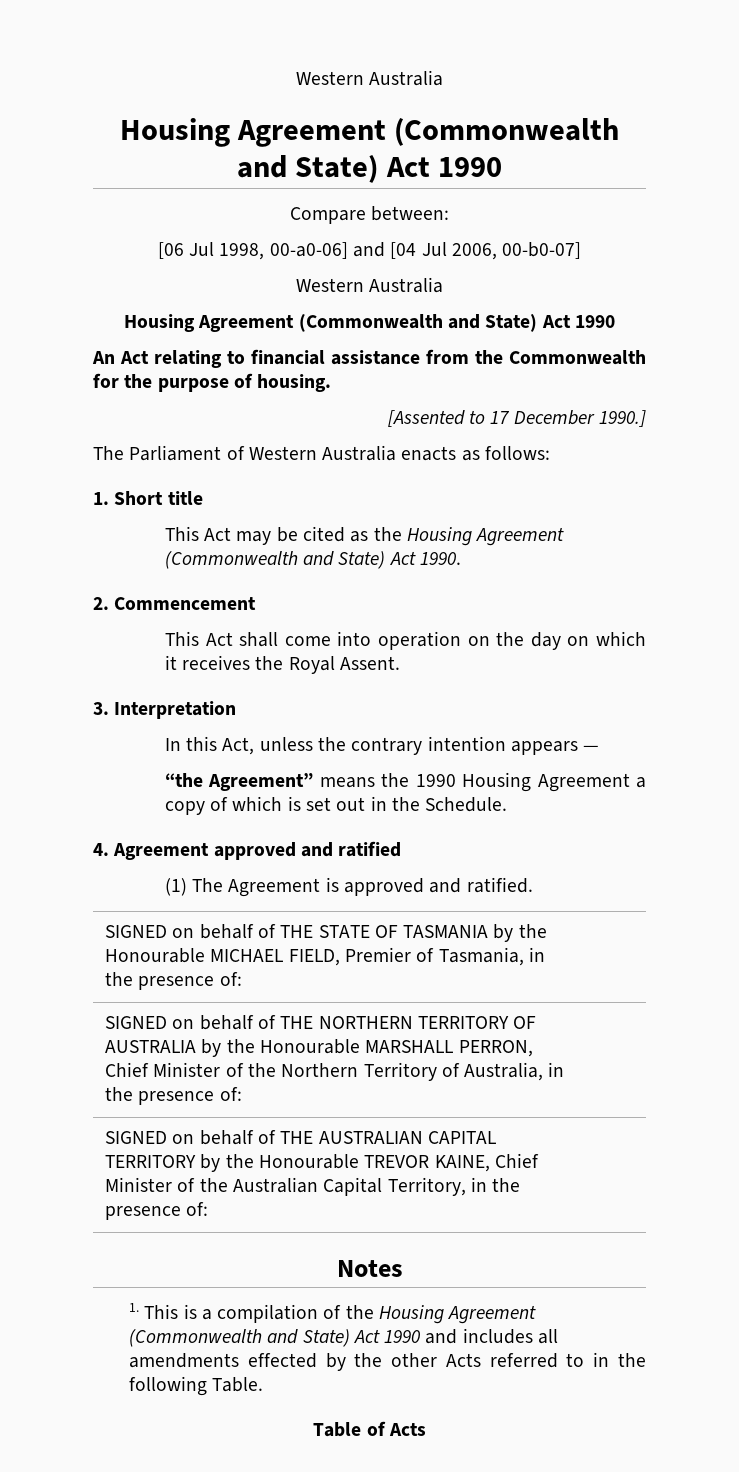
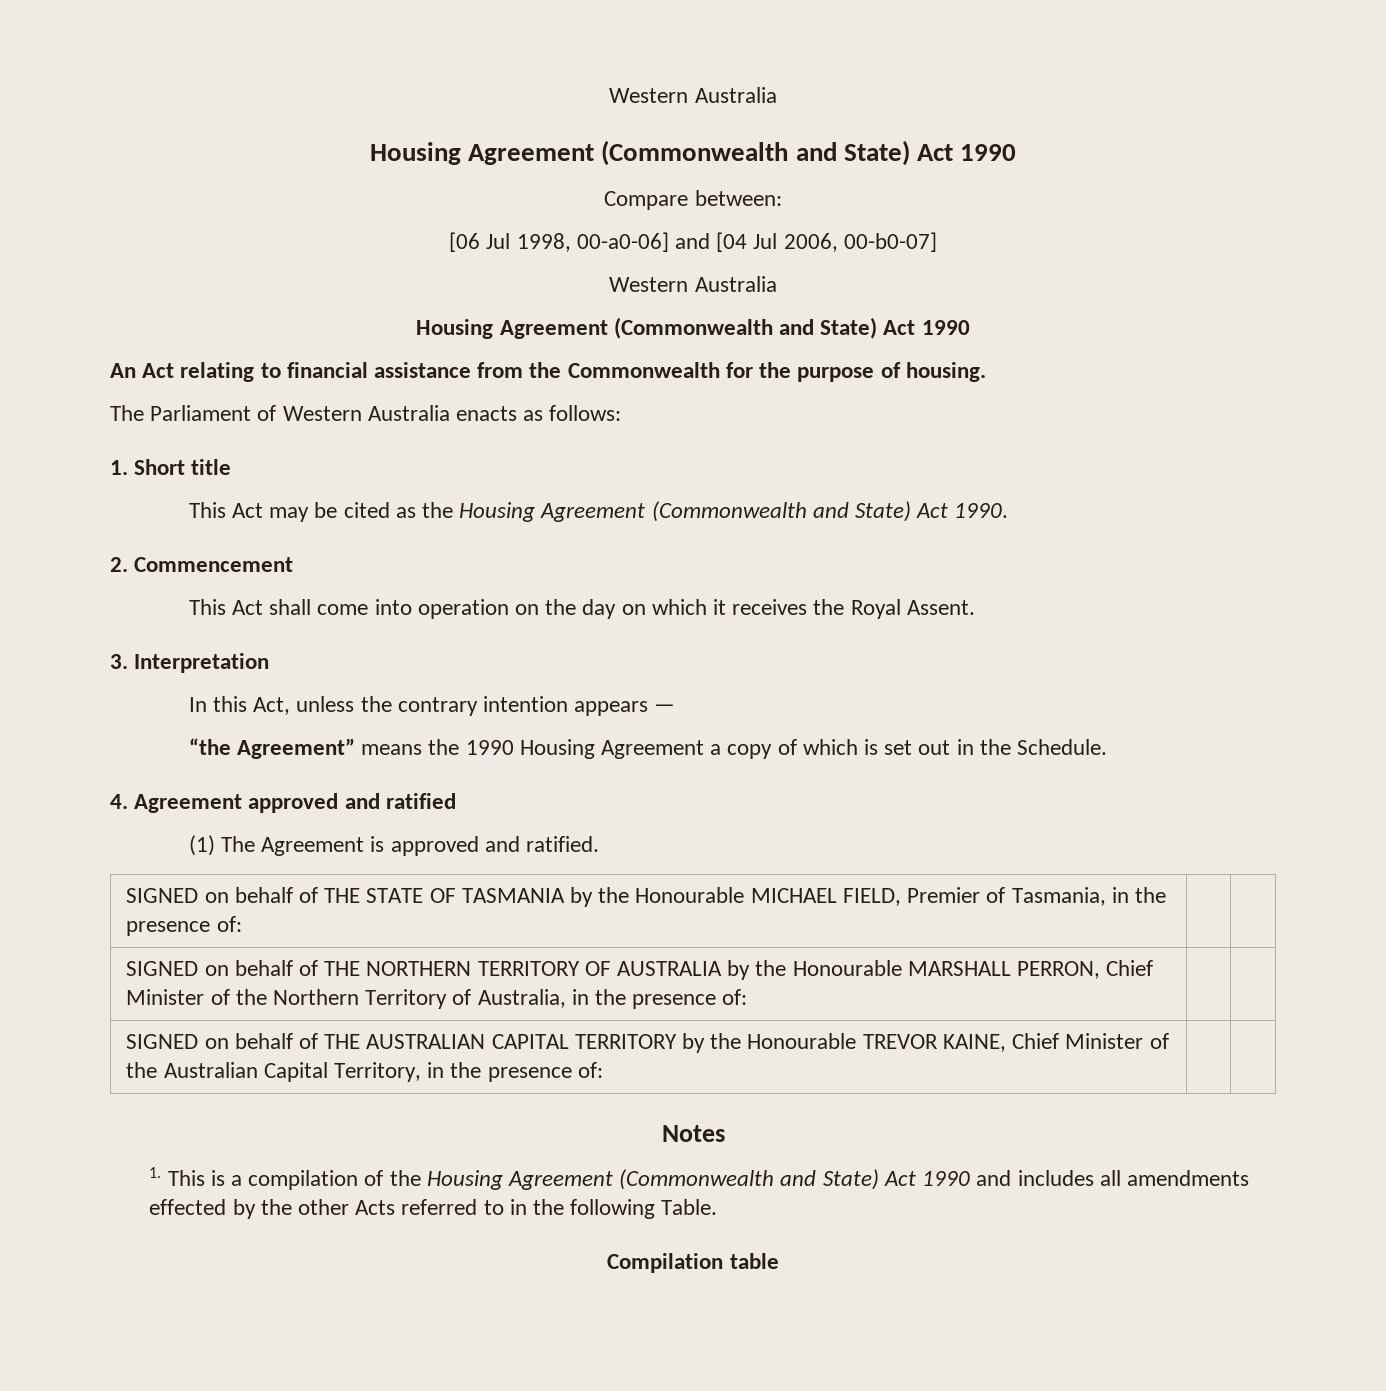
[387,410,646,427] // [Assented to 17 December 1990.] -> (986, 372) none
[313,1421,426,1437] Table of Acts -> [607,1253,779,1273] Compilation table

